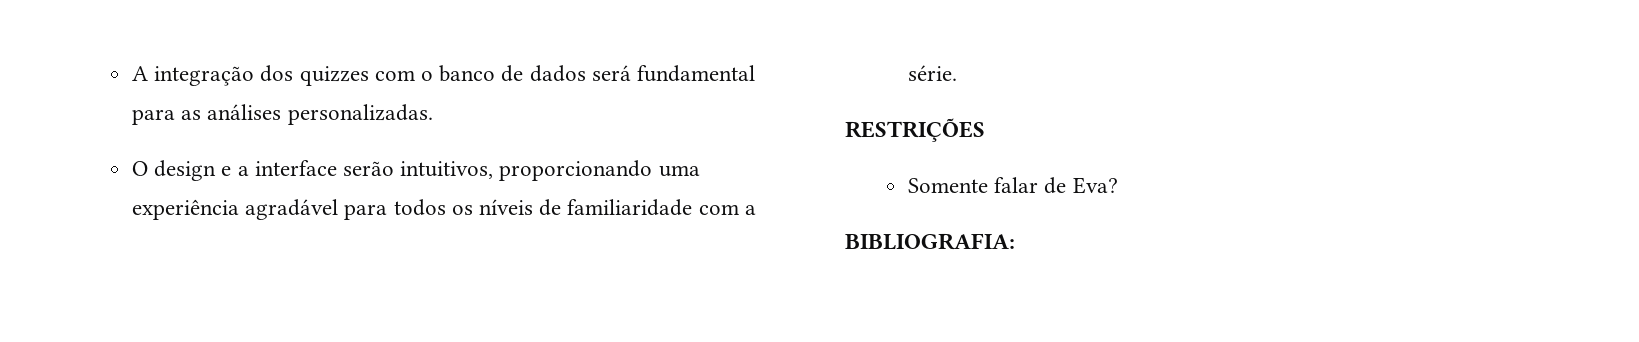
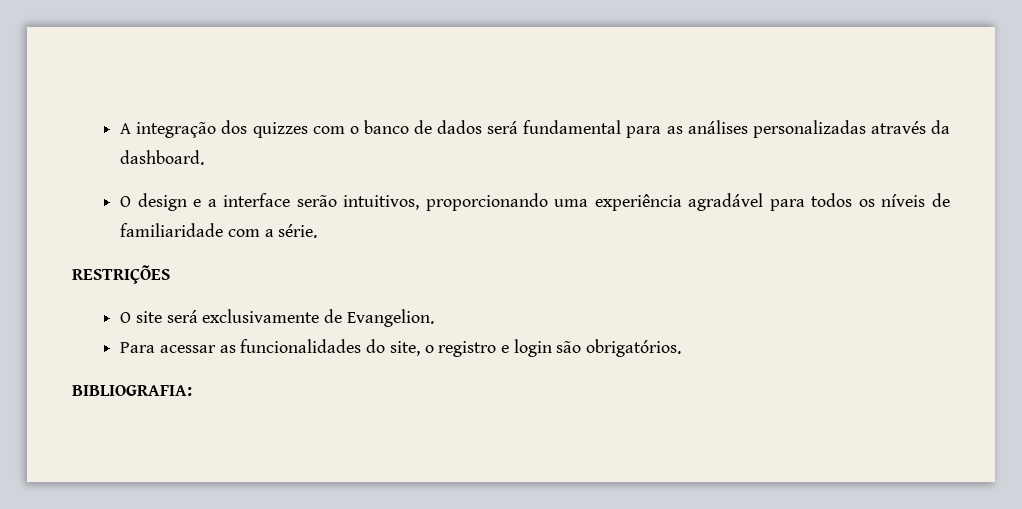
[287,104,433,125] personalizadas. -> [752,120,950,138] [120,150,205,165] personalizadas através da dashboard.
[908,177,1118,194] Somente falar de Eva? -> [120,309,434,327] [120,339,682,357] O site será exclusivamente de Evangelion. // Para acessar as funcionalidades do site, o registro e login são obrigatórios.

